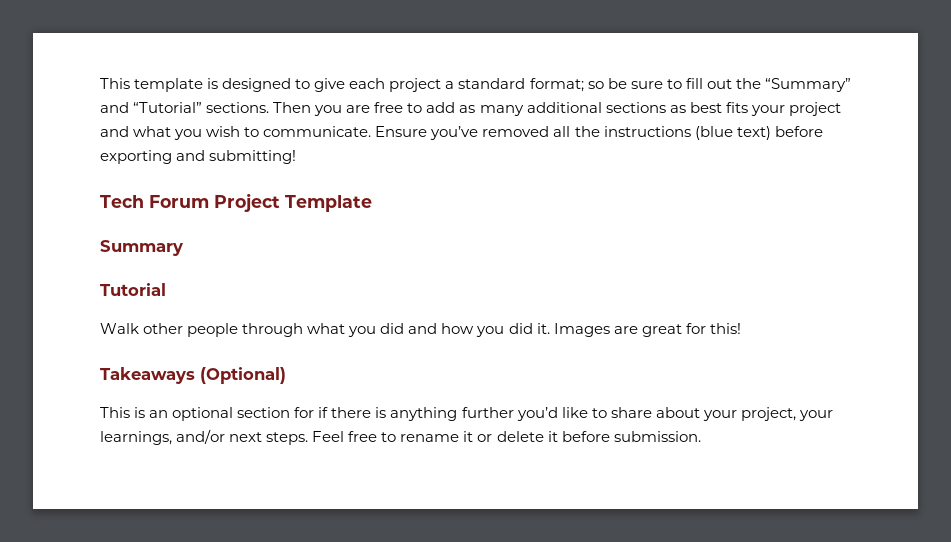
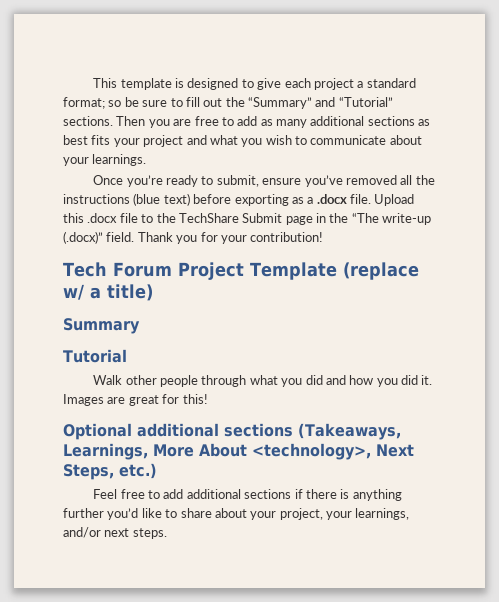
[263,126,428,137] communicate. Ensure -> [310,135,422,145] [63,154,147,166] [93,175,302,187] communicate about your learnings. // Once you’re ready to submit, ensure
[176,150,297,164] and submitting! -> [291,194,415,206] [63,213,432,225] [63,231,324,244] as a .docx file. Upload this .docx file to the TechShare Submit page in the “The write-up (.docx)” field. Thank you for your contribution!
(372, 203) none -> [342,262,419,280] [63,284,153,301] (replace w/ a title)
[100,367,286,384] [100,407,315,421] Takeaways (Optional) // This is an optional section for -> [63,423,401,440] [63,443,414,460] [63,463,157,480] [93,489,292,499] Optional additional sections (Takeaways, Learnings, More About <technology>, Next Steps, etc.) // Feel free to add additional sections
[312,431,701,442] Feel free to rename it or delete it before submission. -> (167, 533) none

